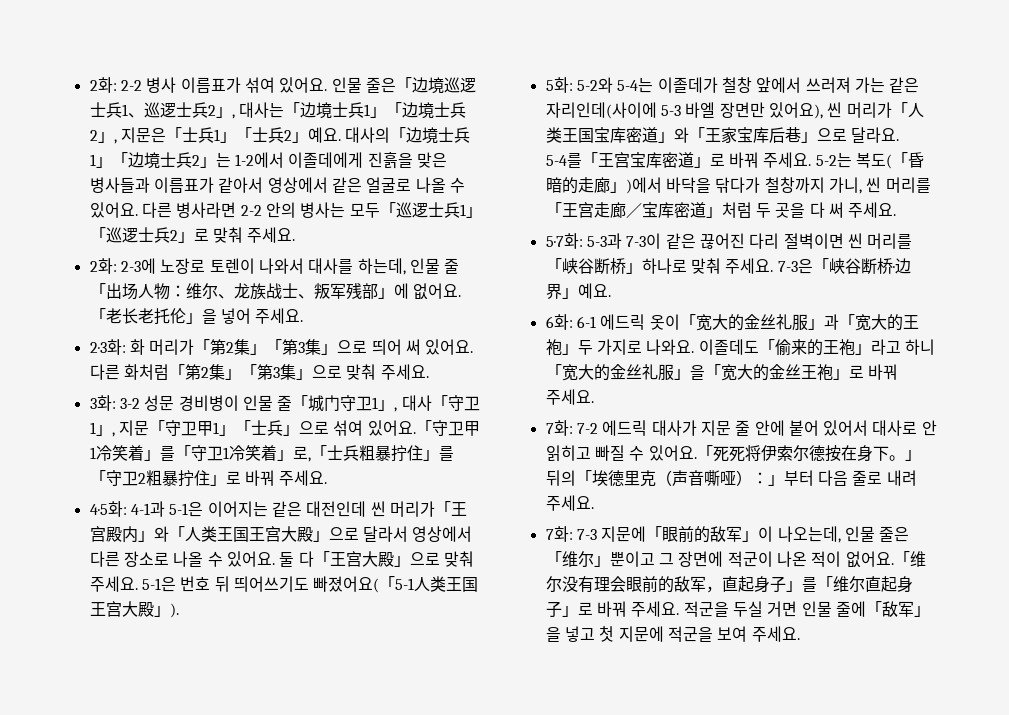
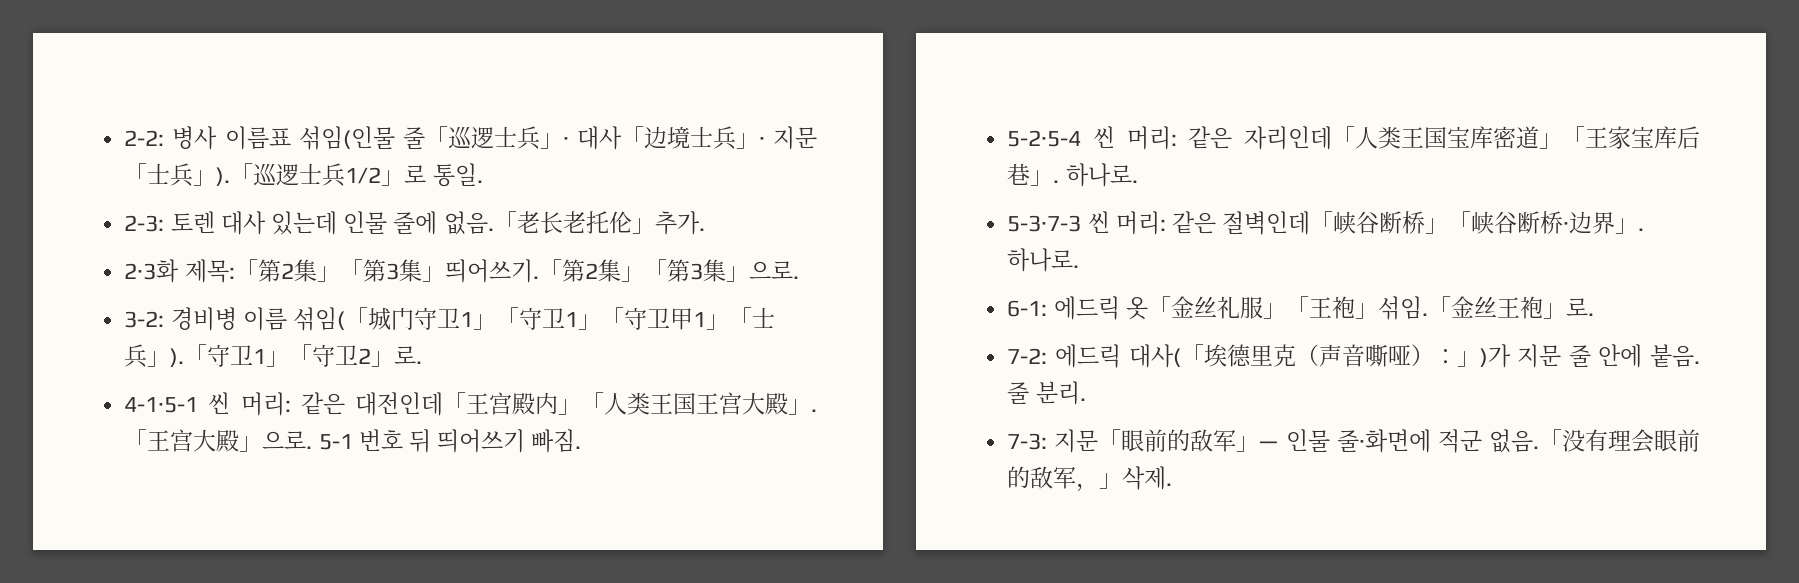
[89,77,476,94] [89,102,466,119] [89,127,471,144] [89,152,447,169] [89,177,465,193] [89,202,482,218] [89,227,296,243] [89,258,460,275] [89,283,461,300] [89,308,304,324] [89,339,474,355] [89,364,429,380] [89,395,293,411] 2화: 2-2 병사 이름표가 섞여 있어요. 인물 줄은「边境巡逻士兵1、巡逻士兵2」, 대사는「边境士兵1」「边境士兵2」, 지문은「士兵1」「士兵2」예요. 대사의「边境士兵1」「边境士兵2」는 1-2에서 이졸데에게 진흙을 맞은 병사들과 이름표가 같아서 영상에서 같은 얼굴로 나올 수 있어요. 다른 병사라면 2-2 안의 병사는 모두「巡逻士兵1」「巡逻士兵2」로 맞춰 주세요. // 2화: 2-3에 노장로 토렌이 나와서 대사를 하는데, 인물 줄「出场人物：维尔、龙族战士、叛军残部」에 없어요.「老长老托伦」을 넣어 주세요. // 2·3화: 화 머리가「第2集」「第3集」으로 띄어 써 있어요. 다른 화처럼「第2集」「第3集」으로 맞춰 주세요. // 3화: 3-2 성문 경비병이 인물 줄 -> [124,126,818,150] [124,163,483,187] [124,211,705,235] [124,259,799,283] [124,307,345,331] 2-2: 병사 이름표 섞임(인물 줄「巡逻士兵」· 대사「边境士兵」· 지문「士兵」).「巡逻士兵1/2」로 통일. // 2-3: 토렌 대사 있는데 인물 줄에 없음.「老长老托伦」추가. // 2·3화 제목:「第2集」「第3集」띄어쓰기.「第2集」「第3集」으로. // 3-2: 경비병 이름 섞임(
[394,395,480,412] [89,420,149,437] , 대사「守卫1」, 지문 -> [495,307,601,330] 「守卫1」
[298,420,480,436] [89,445,454,462] [89,470,328,486] [89,501,435,517] 으로 섞여 있어요.「守卫甲1冷笑着」를「守卫1冷笑着」로,「士兵粗暴拧住」를「守卫2粗暴拧住」로 바꿔 주세요. // 4·5화: 4-1과 5-1은 이어지는 같은 대전인데 씬 머리가 -> [170,344,423,367] [124,392,443,416] ).「守卫1」「守卫2」로. // 4-1·5-1 씬 머리: 같은 대전인데
[153,526,169,542] 와 -> (581, 407) none
[328,526,473,542] [89,551,474,567] [89,576,479,593] [89,601,179,618] [545,77,920,93] [545,102,892,119] 으로 달라서 영상에서 다른 장소로 나올 수 있어요. 둘 다「王宫大殿」으로 맞춰 주세요. 5-1은 번호 뒤 띄어쓰기도 빠졌어요(「5-1人类王国王宫大殿」). // 5화: 5-2와 5-4는 이졸데가 철창 앞에서 쓰러져 가는 같은 자리인데(사이에 5-3 바엘 장면만 있어요), 씬 머리가 -> [811,409,817,412] [124,429,582,453] [1007,126,1332,150] .「王宫大殿」으로. 5-1 번호 뒤 띄어쓰기 빠짐. // 5-2·5-4 씬 머리: 같은 자리인데
[673,127,689,143] 와 -> (1562, 141) none
[816,127,899,143] [545,152,924,169] [545,177,931,194] [545,202,897,218] [545,233,913,249] [545,258,813,274] 으로 달라요. 5-4를「王宫宝库密道」로 바꿔 주세요. 5-2는 복도(「昏暗的走廊」)에서 바닥을 닦다가 철창까지 가니, 씬 머리를「王宫走廊／宝库密道」처럼 두 곳을 다 써 주세요. // 5·7화: 5-3과 7-3이 같은 끊어진 다리 절벽이면 씬 머리를「峡谷断桥」하나로 맞춰 주세요. 7-3은 -> [1053,163,1138,187] [1007,211,1449,235] . 하나로. // 5-3·7-3 씬 머리: 같은 절벽인데「峡谷断桥」
[577,283,611,299] [545,314,919,331] [545,339,935,356] [545,364,898,381] [545,389,594,405] [545,420,937,436] [545,445,921,462] [545,470,576,486] 예요. // 6화: 6-1 에드릭 옷이「宽大的金丝礼服」과「宽大的王袍」두 가지로 나와요. 이졸데도「偷来的王袍」라고 하니「宽大的金丝礼服」을「宽大的金丝王袍」로 바꿔 주세요. // 7화: 7-2 에드릭 대사가 지문 줄 안에 붙어 있어서 대사로 안 읽히고 빠질 수 있어요.「死死将伊索尔德按在身下。」뒤의 -> [1638,228,1645,231] [1007,248,1080,272] [1007,296,1594,320] [1007,344,1181,368] . 하나로. // 6-1: 에드릭 옷「金丝礼服」「王袍」섞임.「金丝王袍」로. // 7-2: 에드릭 대사(
[783,470,917,486] [545,495,594,511] [545,526,910,543] [545,551,926,568] [545,576,562,592] 부터 다음 줄로 내려 주세요. // 7화: 7-3 지문에「眼前的敌军」이 나오는데, 인물 줄은「维尔」뿐이고 그 장면에 적군이 나온 적이 없어요.「维尔 -> [1479,344,1700,368] [1007,381,1086,405] [1007,429,1563,453] )가 지문 줄 안에 붙음. 줄 분리. // 7-3: 지문「眼前的敌军」— 인물 줄·화면에 적군 없음.「
[721,576,913,593] [545,601,930,618] [545,626,800,642] 直起身子」를「维尔直起身子」로 바꿔 주세요. 적군을 두실 거면 인물 줄에「敌军」을 넣고 첫 지문에 적군을 보여 주세요. -> [1099,466,1173,490] 」삭제.

